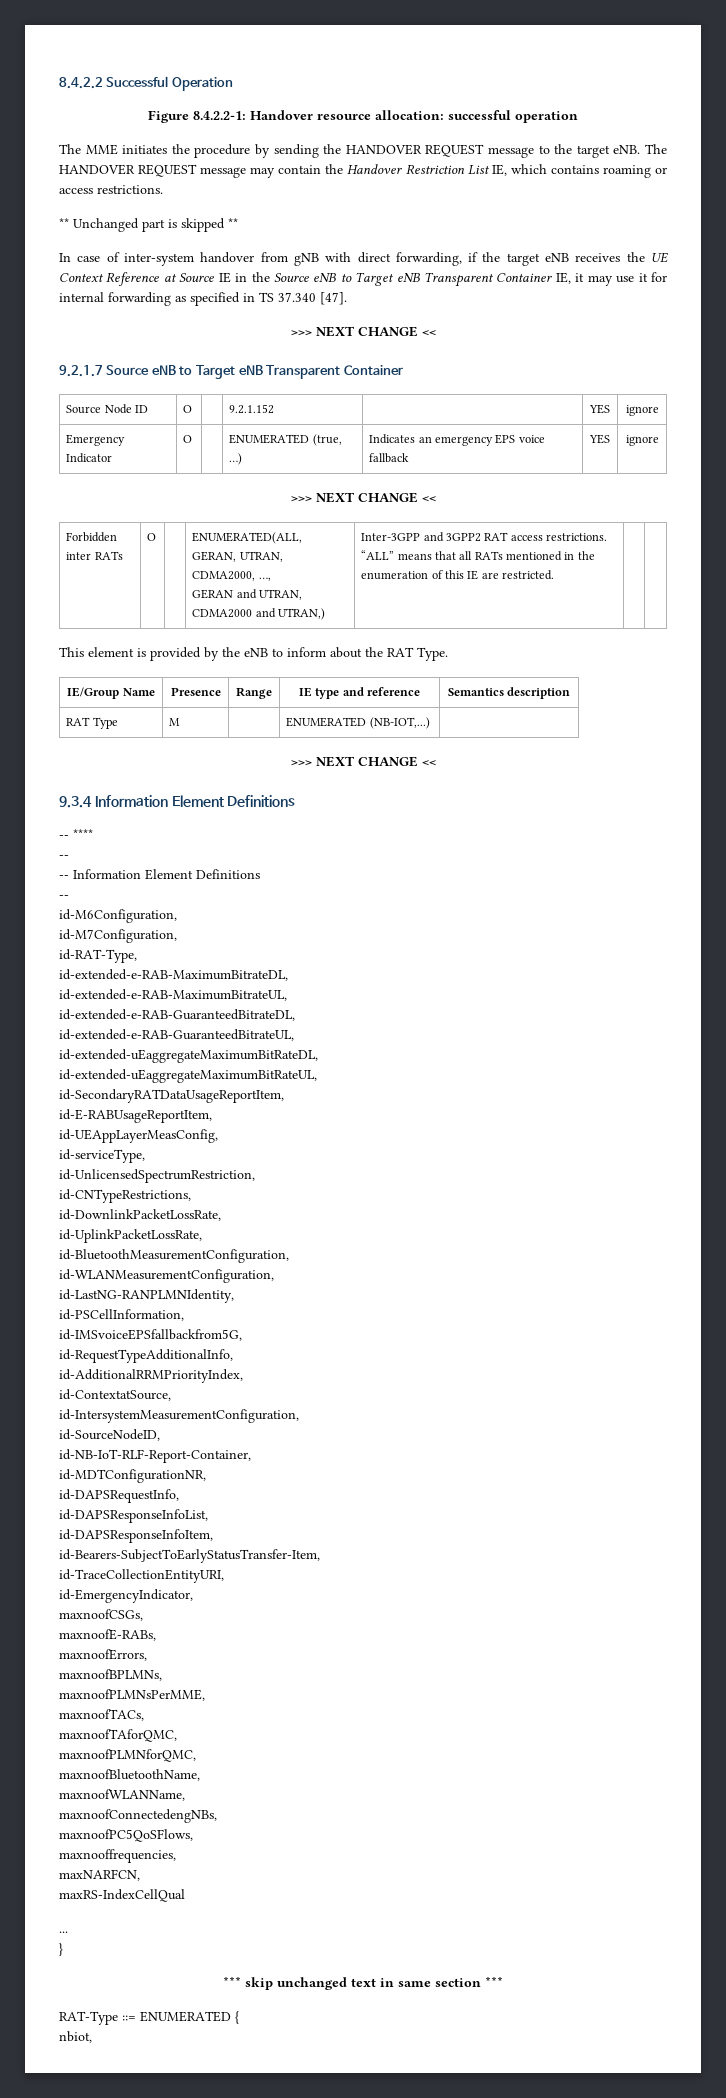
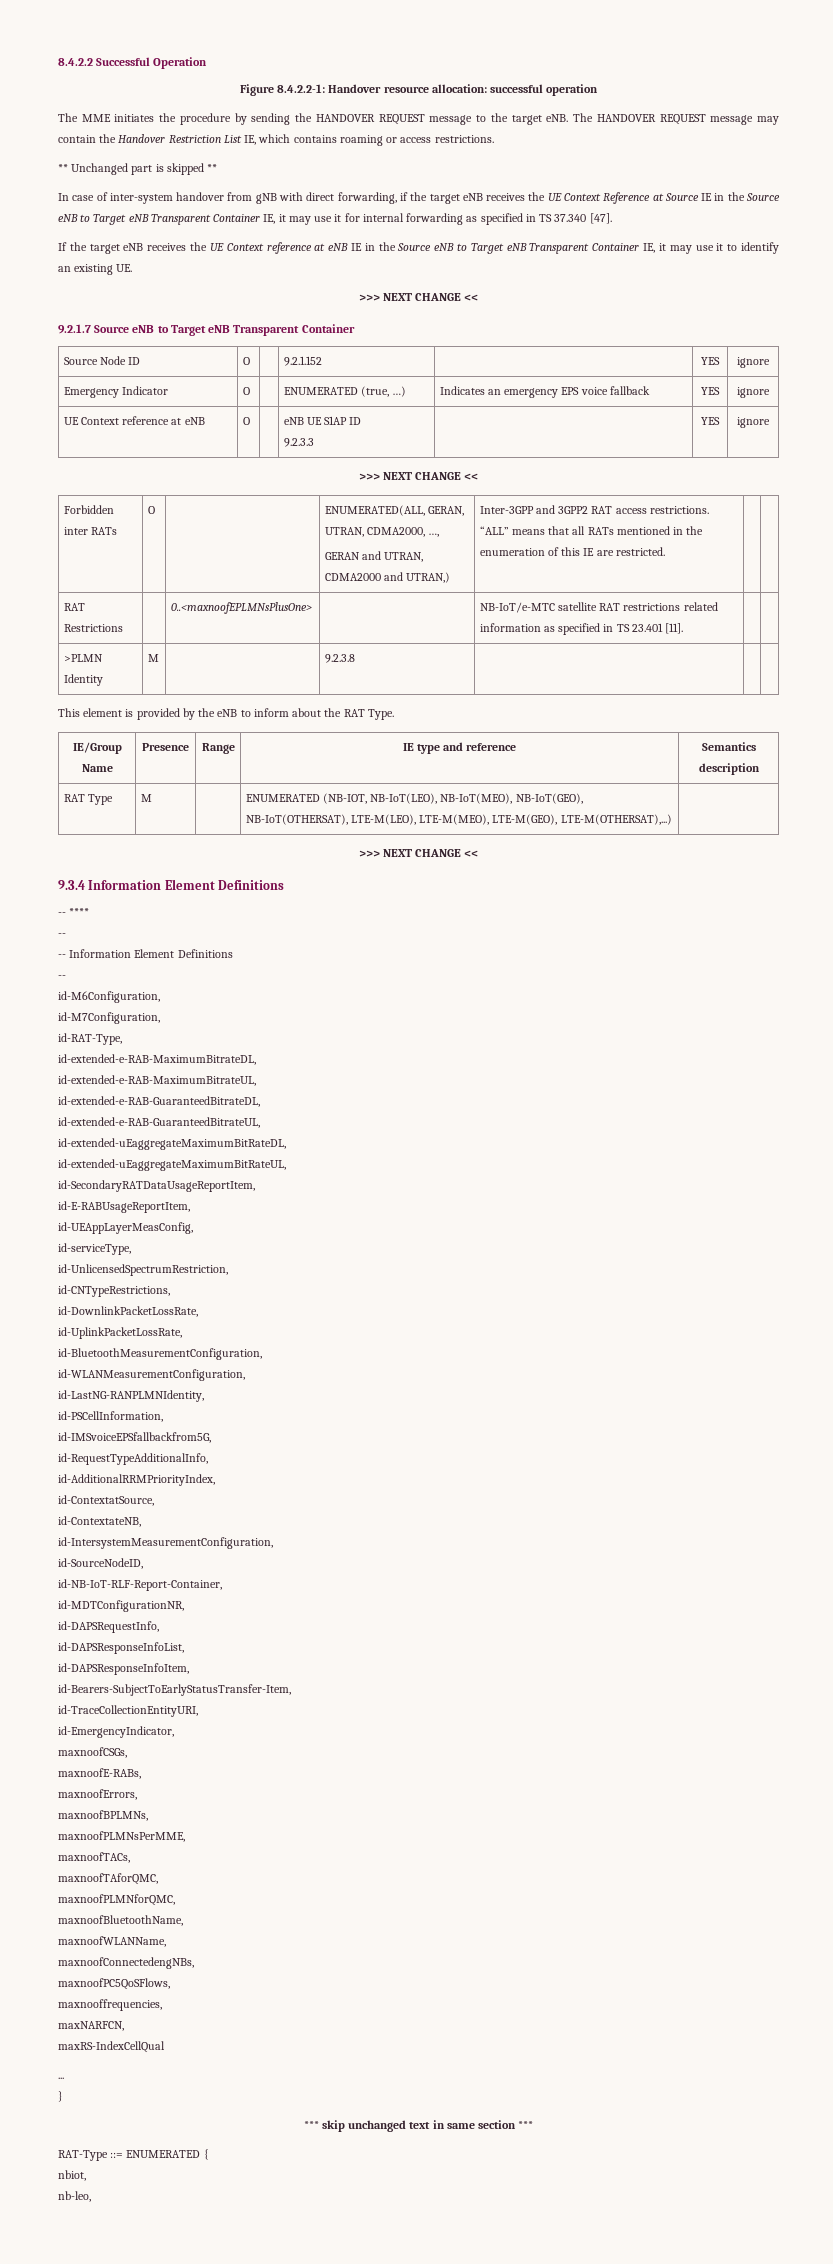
(347, 298) none -> [58,242,779,254] [58,264,133,275] // If the target eNB receives the UE Context reference at eNB IE in the Source eNB to Target eNB Transparent Container IE, it may use it to identify an existing UE.
(659, 440) none -> [63,416,205,425] [242,417,250,425] [283,416,362,425] [283,438,314,447] [701,417,720,425] [737,417,770,428] // UE Context reference at eNB | O | | eNB UE S1AP ID // 9.2.3.3 | | YES | ignore
(555, 575) none -> [63,603,85,611] [63,624,123,632] [170,602,312,614] [479,602,718,613] [479,623,684,635] [63,654,103,662] [63,674,103,686] [147,654,159,662] [324,654,355,663] // RAT Restrictions | | 0..<maxnoofEPLMNsPlusOne> | | NB-IoT/e-MTC satellite RAT restrictions related information as specified in TS 23.401 [11]. | | // >PLMN Identity | M | | 9.2.3.8 | | |
[369,717,430,729] (NB-IOT,...) -> [322,793,583,804] [245,814,672,825] (NB-IOT, NB-IoT(LEO), NB-IoT(MEO), NB-IoT(GEO), NB-IoT(OTHERSAT), LTE-M(LEO), LTE-M(MEO), LTE-M(GEO), LTE-M(OTHERSAT),...)
(171, 1395) none -> [58,1516,141,1527] // id-ContextateNB,
(92, 2037) none -> [58,2191,91,2202] // nb-leo,

